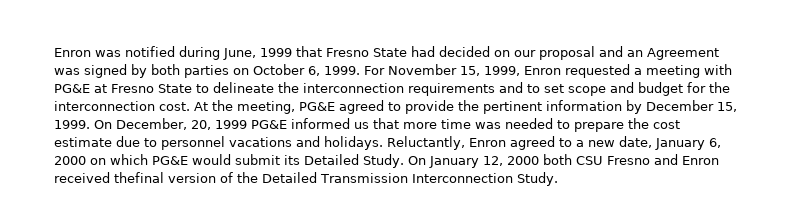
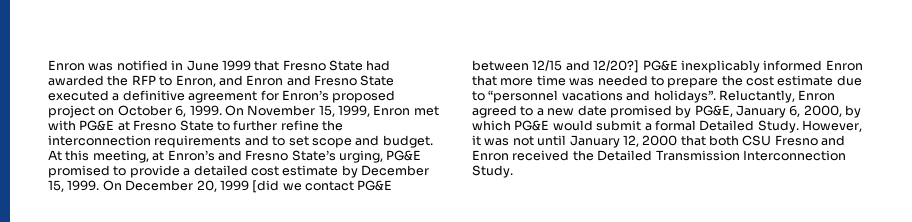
[179,46,256,60] during June, -> [171,60,219,71] in June
[439,46,719,60] [54,64,229,78] decided on our proposal and an Agreement was signed by both parties -> [48,75,395,87] [48,90,396,103] [48,105,95,118] awarded the RFP to Enron, and Enron and Fresno State executed a definitive agreement for Enron’s proposed project
[364,66,385,75] For -> [224,105,244,116] On
[565,64,700,78] requested a meeting -> [413,106,439,116] met
[213,82,274,93] delineate -> [233,120,319,131] further refine
[638,82,730,96] [54,100,622,114] budget for the interconnection cost. At the meeting, PG&E agreed to provide the pertinent information -> [382,135,433,148] [48,150,422,163] [48,165,339,178] budget. At this meeting, at Enron’s and Fresno State’s urging, PG&E promised to provide a detailed cost estimate
[116,118,187,130] December, -> [125,180,194,191] December
[251,118,369,129] PG&E informed us -> [252,180,393,193] [472,60,863,73] [did we contact PG&E between 12/15 and 12/20?] PG&E inexplicably informed Enron
[161,136,225,150] personnel -> [488,90,559,103] “personnel
[324,136,383,150] holidays. -> [653,90,716,103] holidays”.
[619,136,721,150] [54,154,426,168] date, January 6, 2000 on which PG&E would submit its Detailed Study. On -> [577,105,862,118] [472,120,862,133] [472,135,567,146] date promised by PG&E, January 6, 2000, by which PG&E would submit a formal Detailed Study. However, it was not until
(539, 160) none -> [680,135,706,146] that
[114,172,233,183] thefinal version of -> (570, 155) none

